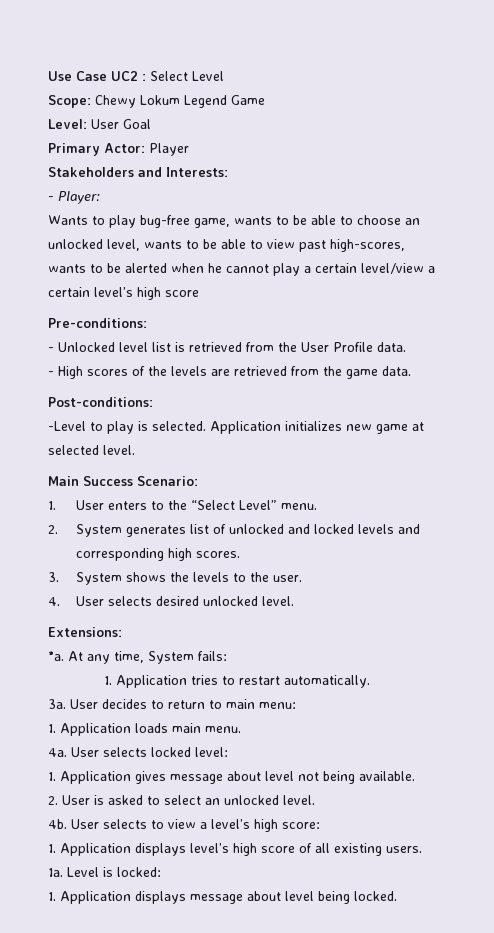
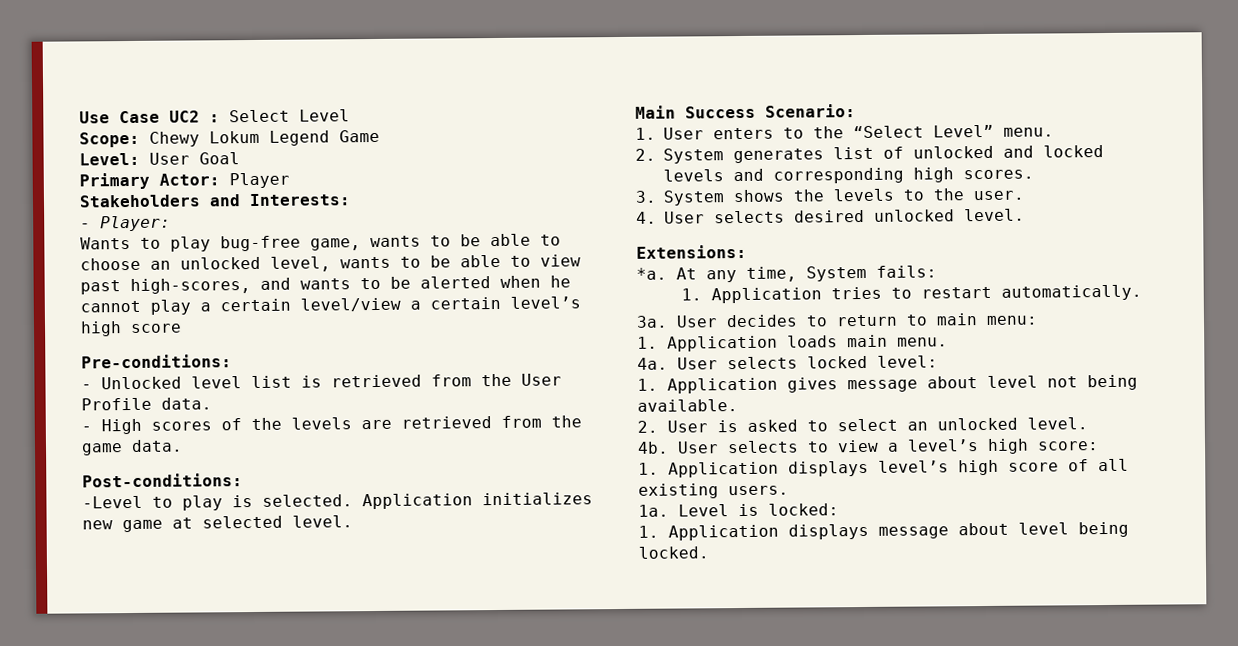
(405, 245) none -> [260,277,291,290] and

